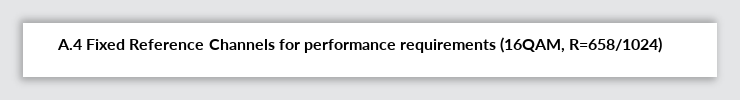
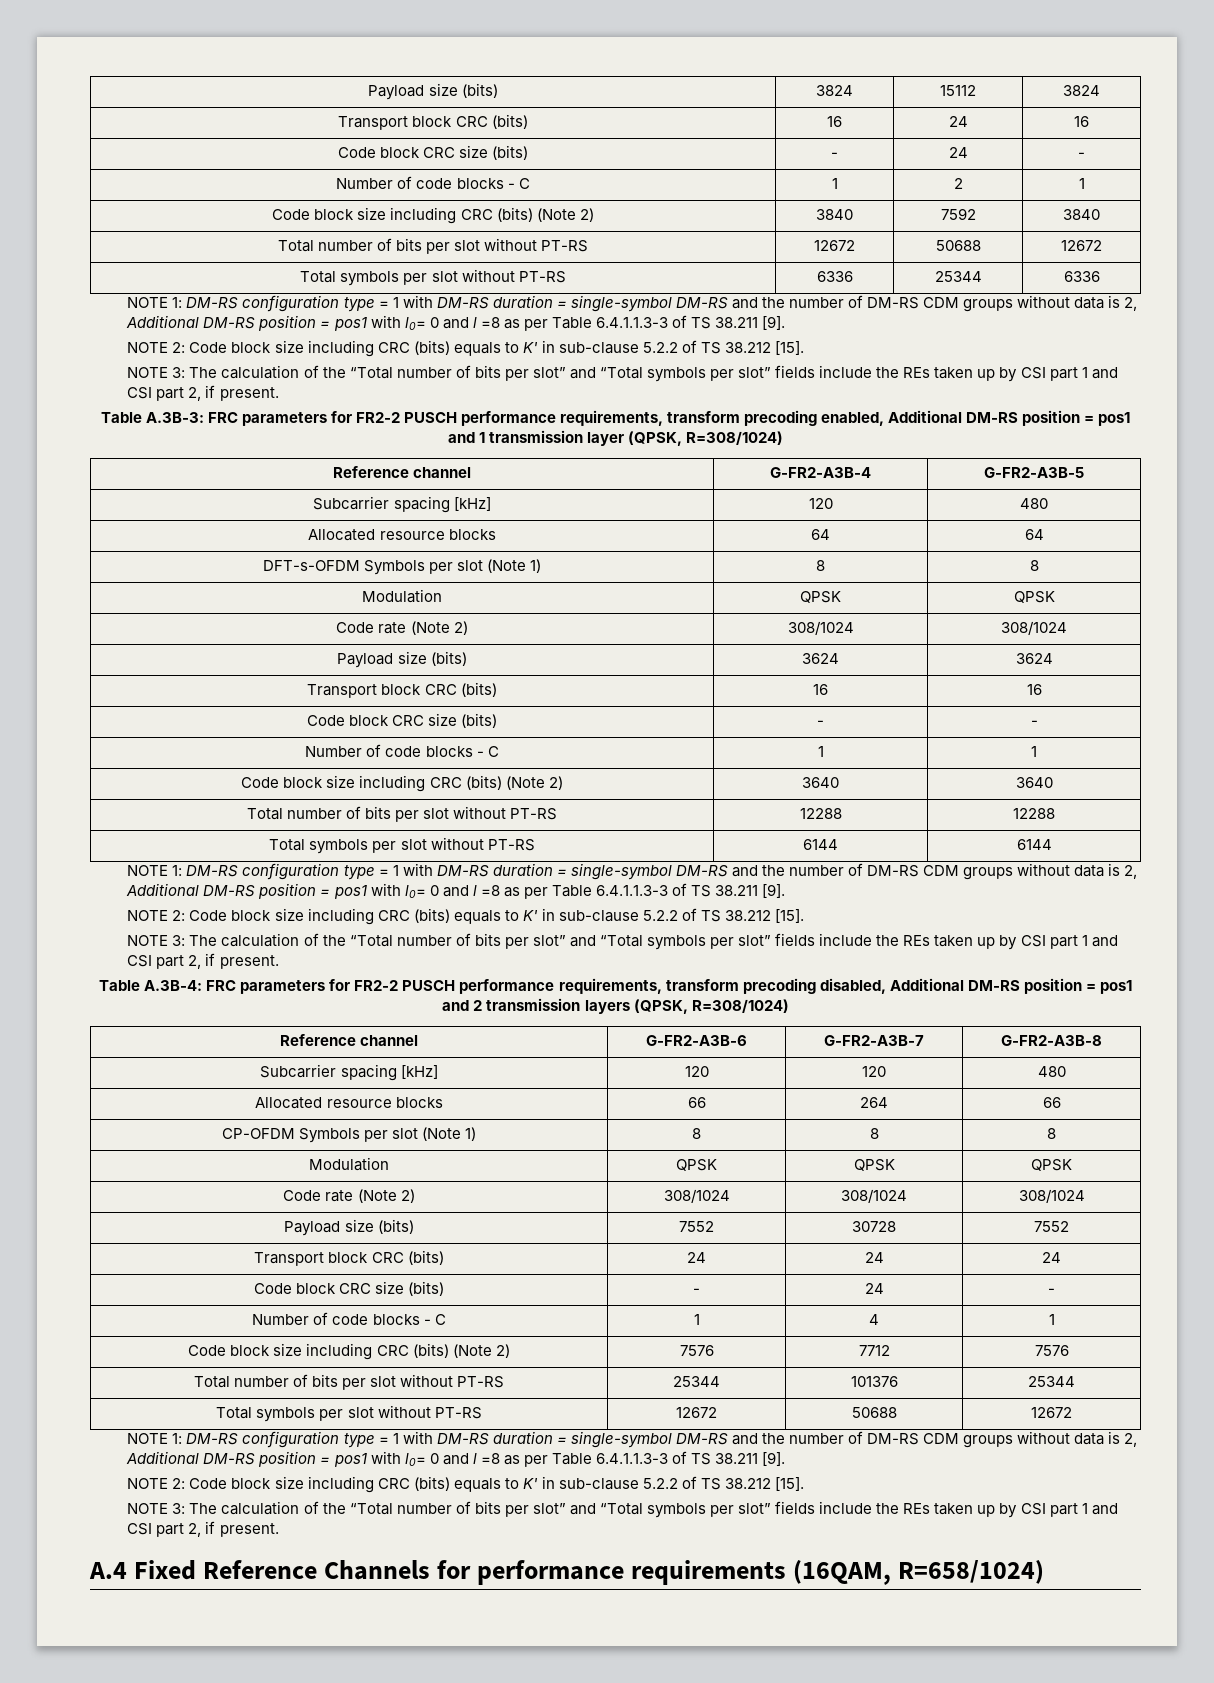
(57, 44) none -> [368,83,498,100] [816,85,853,96] [940,85,976,96] [1063,85,1100,96] [338,114,528,130] [827,116,842,127] [948,116,968,127] [1074,116,1089,127] [337,145,529,160] [831,152,838,158] [948,147,968,158] [1078,152,1085,158] [336,176,530,189] [831,178,838,189] [953,178,963,189] [1078,178,1085,189] [272,207,594,224] [816,209,853,220] [940,208,976,220] [1063,209,1100,220] [277,238,589,254] [814,240,855,251] [935,240,981,251] [1061,240,1102,251] [300,269,566,286] [816,271,853,282] [934,271,982,282] [1063,271,1100,282] [127,295,1138,312] [126,315,786,331] [127,340,805,357] [127,365,1118,382] [127,385,279,401] [100,410,1131,426] [447,430,784,446] [332,466,472,478] [770,467,871,478] [984,467,1084,478] [313,496,491,513] [808,498,833,509] [1020,498,1048,509] [308,529,496,541] [811,529,830,540] [1024,529,1044,540] [262,559,542,575] [816,560,825,571] [1029,560,1039,571] [362,589,442,603] [800,591,841,603] [1013,591,1055,603] [336,621,468,635] [787,621,854,635] [1001,621,1067,635] [337,651,467,668] [802,653,839,664] [1015,653,1053,664] [307,682,497,698] [813,684,828,695] [1026,684,1042,695] [306,713,498,728] [817,720,824,726] [1030,720,1038,726] [305,744,499,757] [817,746,824,757] [1031,746,1037,757] [241,775,563,792] [802,777,839,788] [1015,777,1053,788] [246,806,558,822] [799,808,842,819] [1013,808,1055,819] [269,837,535,854] [803,839,838,850] [1016,839,1052,850] [127,863,1138,880] [126,883,786,899] [127,908,805,925] [127,933,1118,950] [127,953,279,969] [99,978,1132,994] [442,998,789,1014] [279,1034,419,1046] [646,1035,747,1046] [824,1035,924,1046] [1001,1035,1102,1046] [260,1064,438,1081] [684,1066,709,1077] [862,1066,886,1077] [1037,1066,1066,1077] [255,1097,443,1109] [687,1097,706,1108] [860,1097,888,1108] [1042,1097,1061,1108] [221,1127,477,1143] [692,1128,701,1139] [869,1128,879,1139] [1047,1128,1056,1139] [309,1157,389,1171] [676,1159,717,1171] [853,1159,895,1171] [1031,1159,1072,1171] [283,1189,415,1203] [663,1189,730,1203] [841,1189,907,1203] [1018,1189,1085,1203] [284,1219,414,1236] [679,1221,714,1232] [852,1221,896,1232] [1034,1221,1069,1232] [254,1250,444,1266] [687,1252,706,1263] [864,1252,884,1263] [1042,1252,1061,1263] [253,1281,445,1296] [693,1288,700,1294] [864,1283,884,1294] [1048,1288,1055,1294] [252,1312,446,1325] [693,1314,700,1325] [869,1314,879,1325] [1048,1314,1055,1325] [188,1343,510,1360] [679,1345,714,1356] [858,1345,890,1356] [1034,1345,1069,1356] [193,1374,505,1390] [673,1376,720,1387] [850,1376,898,1387] [1028,1376,1075,1387] [216,1405,482,1422] [676,1407,717,1418] [851,1407,897,1418] [1031,1407,1072,1418] [127,1431,1138,1448] [126,1451,786,1467] [127,1476,805,1493] [127,1501,1118,1518] [127,1521,279,1537] Payload size (bits) | 3824 | 15112 | 3824 // Transport block CRC (bits) | 16 | 24 | 16 // Code block CRC size (bits) | - | 24 | - // Number of code blocks - C | 1 | 2 | 1 // Code block size including CRC (bits) (Note 2) | 3840 | 7592 | 3840 // Total number of bits per slot without PT-RS | 12672 | 50688 | 12672 // Total symbols per slot without PT-RS | 6336 | 25344 | 6336 // NOTE 1: DM-RS configuration type = 1 with DM-RS duration = single-symbol DM-RS and the number of DM-RS CDM groups without data is 2, Additional DM-RS position = pos1 with l0= 0 and l =8 as per Table 6.4.1.1.3-3 of TS 38.211 [9]. // NOTE 2: Code block size including CRC (bits) equals to K' in sub-clause 5.2.2 of TS 38.212 [15]. // NOTE 3: The calculation of the “Total number of bits per slot” and “Total symbols per slot” fields include the REs taken up by CSI part 1 and CSI part 2, if present. // Table A.3B-3: FRC parameters for FR2-2 PUSCH performance requirements, transform precoding enabled, Additional DM-RS position = pos1 and 1 transmission layer (QPSK, R=308/1024) // Reference channel | G-FR2-A3B-4 | G-FR2-A3B-5 // Subcarrier spacing [kHz] | 120 | 480 // Allocated resource blocks | 64 | 64 // DFT-s-OFDM Symbols per slot (Note 1) | 8 | 8 // Modulation | QPSK | QPSK // Code rate (Note 2) | 308/1024 | 308/1024 // Payload size (bits) | 3624 | 3624 // Transport block CRC (bits) | 16 | 16 // Code block CRC size (bits) | - | - // Number of code blocks - C | 1 | 1 // Code block size including CRC (bits) (Note 2) | 3640 | 3640 // Total number of bits per slot without PT-RS | 12288 | 12288 // Total symbols per slot without PT-RS | 6144 | 6144 // NOTE 1: DM-RS configuration type = 1 with DM-RS duration = single-symbol DM-RS and the number of DM-RS CDM groups without data is 2, Additional DM-RS position = pos1 with l0= 0 and l =8 as per Table 6.4.1.1.3-3 of TS 38.211 [9]. // NOTE 2: Code block size including CRC (bits) equals to K' in sub-clause 5.2.2 of TS 38.212 [15]. // NOTE 3: The calculation of the “Total number of bits per slot” and “Total symbols per slot” fields include the REs taken up by CSI part 1 and CSI part 2, if present. // Table A.3B-4: FRC parameters for FR2-2 PUSCH performance requirements, transform precoding disabled, Additional DM-RS position = pos1 and 2 transmission layers (QPSK, R=308/1024) // Reference channel | G-FR2-A3B-6 | G-FR2-A3B-7 | G-FR2-A3B-8 // Subcarrier spacing [kHz] | 120 | 120 | 480 // Allocated resource blocks | 66 | 264 | 66 // CP-OFDM Symbols per slot (Note 1) | 8 | 8 | 8 // Modulation | QPSK | QPSK | QPSK // Code rate (Note 2) | 308/1024 | 308/1024 | 308/1024 // Payload size (bits) | 7552 | 30728 | 7552 // Transport block CRC (bits) | 24 | 24 | 24 // Code block CRC size (bits) | - | 24 | - // Number of code blocks - C | 1 | 4 | 1 // Code block size including CRC (bits) (Note 2) | 7576 | 7712 | 7576 // Total number of bits per slot without PT-RS | 25344 | 101376 | 25344 // Total symbols per slot without PT-RS | 12672 | 50688 | 12672 // NOTE 1: DM-RS configuration type = 1 with DM-RS duration = single-symbol DM-RS and the number of DM-RS CDM groups without data is 2, Additional DM-RS position = pos1 with l0= 0 and l =8 as per Table 6.4.1.1.3-3 of TS 38.211 [9]. // NOTE 2: Code block size including CRC (bits) equals to K' in sub-clause 5.2.2 of TS 38.212 [15]. // NOTE 3: The calculation of the “Total number of bits per slot” and “Total symbols per slot” fields include the REs taken up by CSI part 1 and CSI part 2, if present. //

